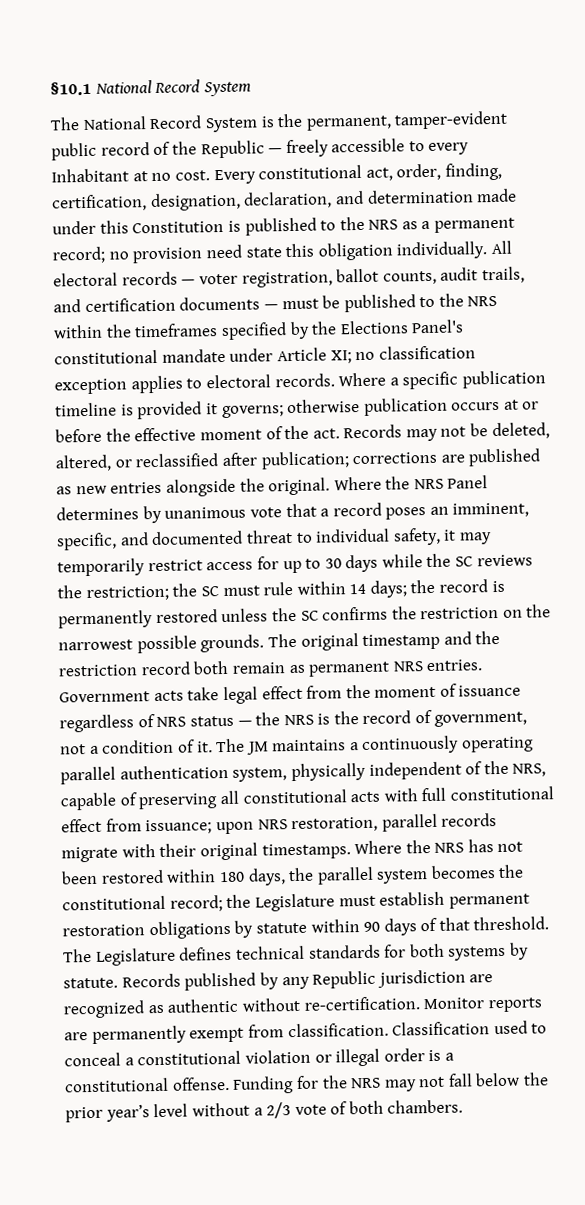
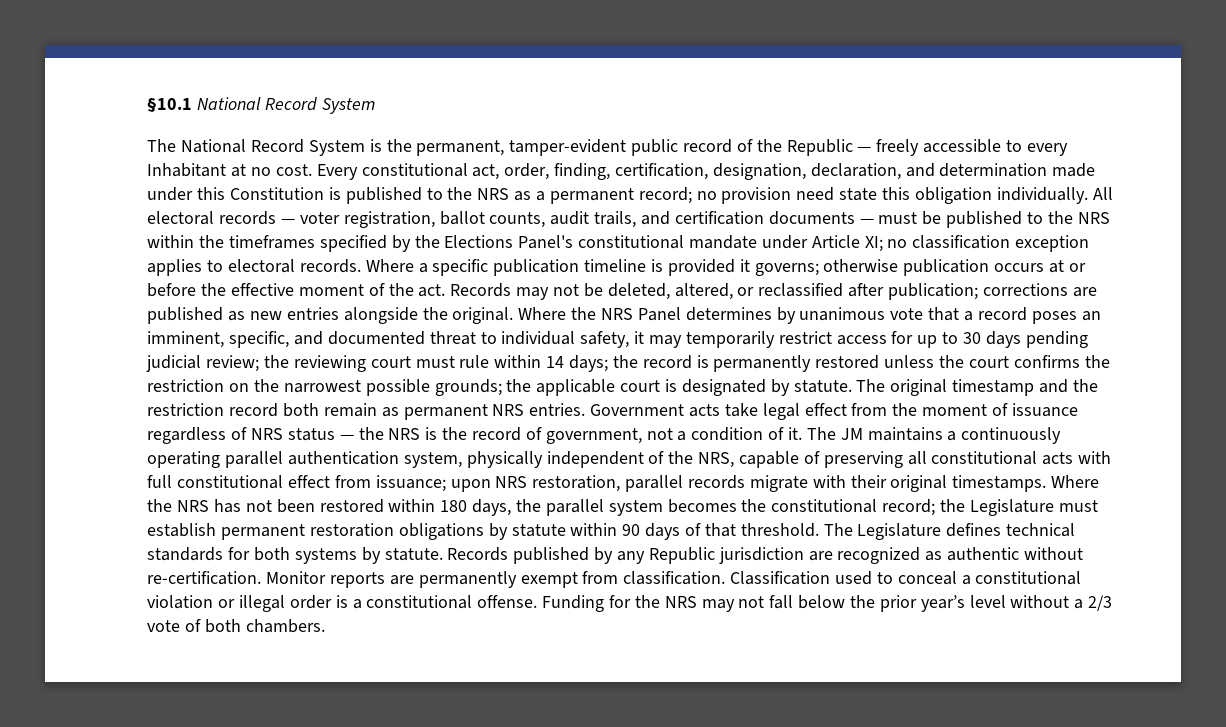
[381,553,533,568] [57,583,219,602] while the SC reviews the restriction; the SC -> [1025,331,1088,348] [146,355,411,372] pending judicial review; the reviewing court
[300,610,319,621] SC -> [968,356,1009,368] court
[200,634,265,653] grounds. -> [434,379,852,396] grounds; the applicable court is designated by statute.

